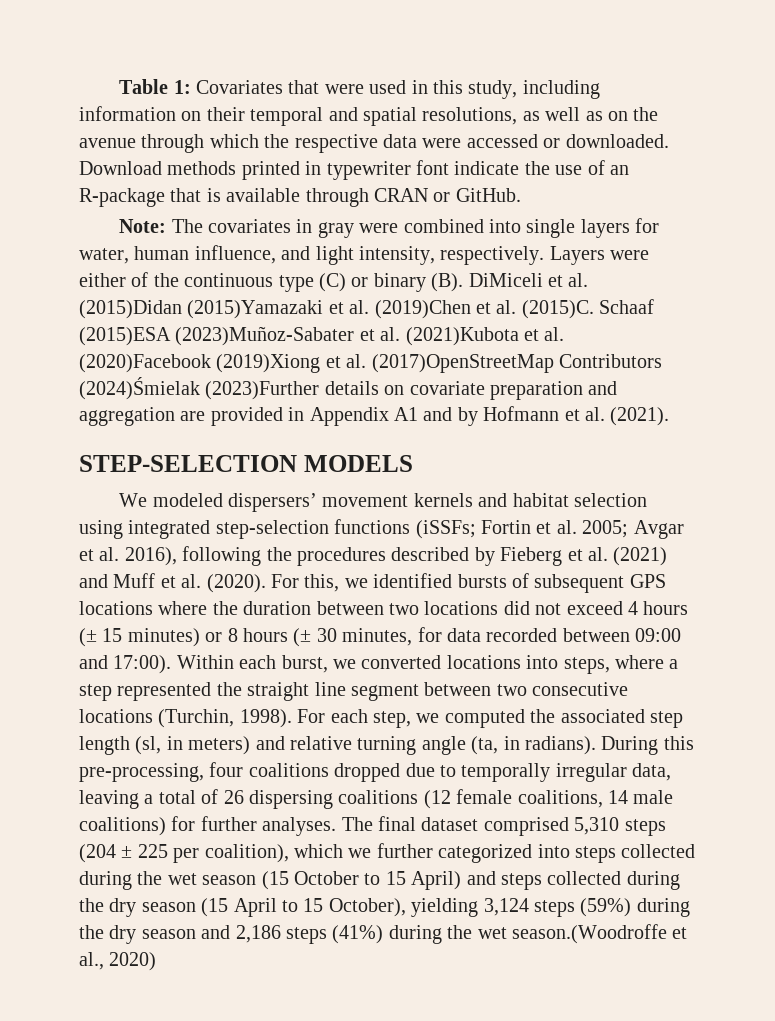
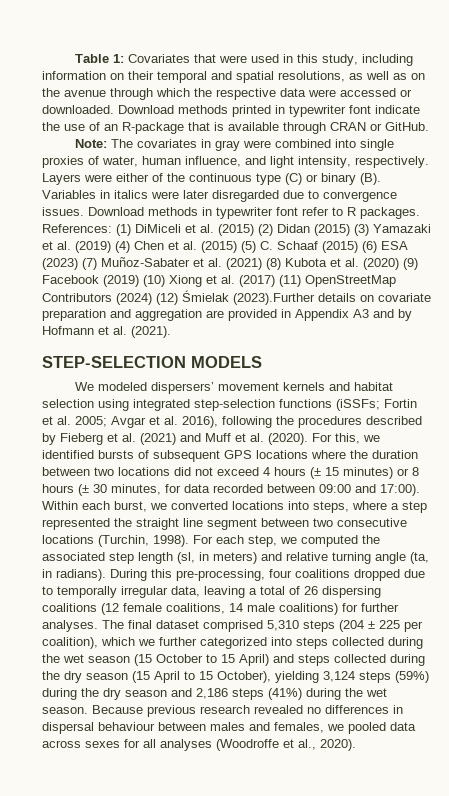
[580,218,660,238] layers for -> [42,156,99,168] proxies of
[468,273,589,287] [79,299,655,319] [79,326,565,346] [79,354,662,373] [79,377,320,400] DiMiceli et al. (2015)Didan (2015)Yamazaki et al. (2019)Chen et al. (2015)C. Schaaf (2015)ESA (2023)Muñoz-Sabater et al. (2021)Kubota et al. (2020)Facebook (2019)Xiong et al. (2017)OpenStreetMap Contributors (2024)Śmielak (2023)Further -> [42,190,397,202] [42,207,420,219] [42,224,431,236] [42,241,408,253] [42,257,418,270] [42,275,396,287] [42,290,315,305] Variables in italics were later disregarded due to convergence issues. Download methods in typewriter font refer to R packages. References: (1) DiMiceli et al. (2015) (2) Didan (2015) (3) Yamazaki et al. (2019) (4) Chen et al. (2015) (5) C. Schaaf (2015) (6) ESA (2023) (7) Muñoz-Sabater et al. (2021) (8) Kubota et al. (2020) (9) Facebook (2019) (10) Xiong et al. (2017) (11) OpenStreetMap Contributors (2024) (12) Śmielak (2023).Further
[394,407,418,421] A1 -> [353,309,369,318] A3
[511,924,667,944] season.(Woodroffe -> [42,705,403,717] [42,722,416,734] [42,739,279,751] season. Because previous research revealed no differences in dispersal behaviour between males and females, we pooled data across sexes for all analyses (Woodroffe
[109,952,157,971] 2020) -> [320,739,356,751] 2020).

